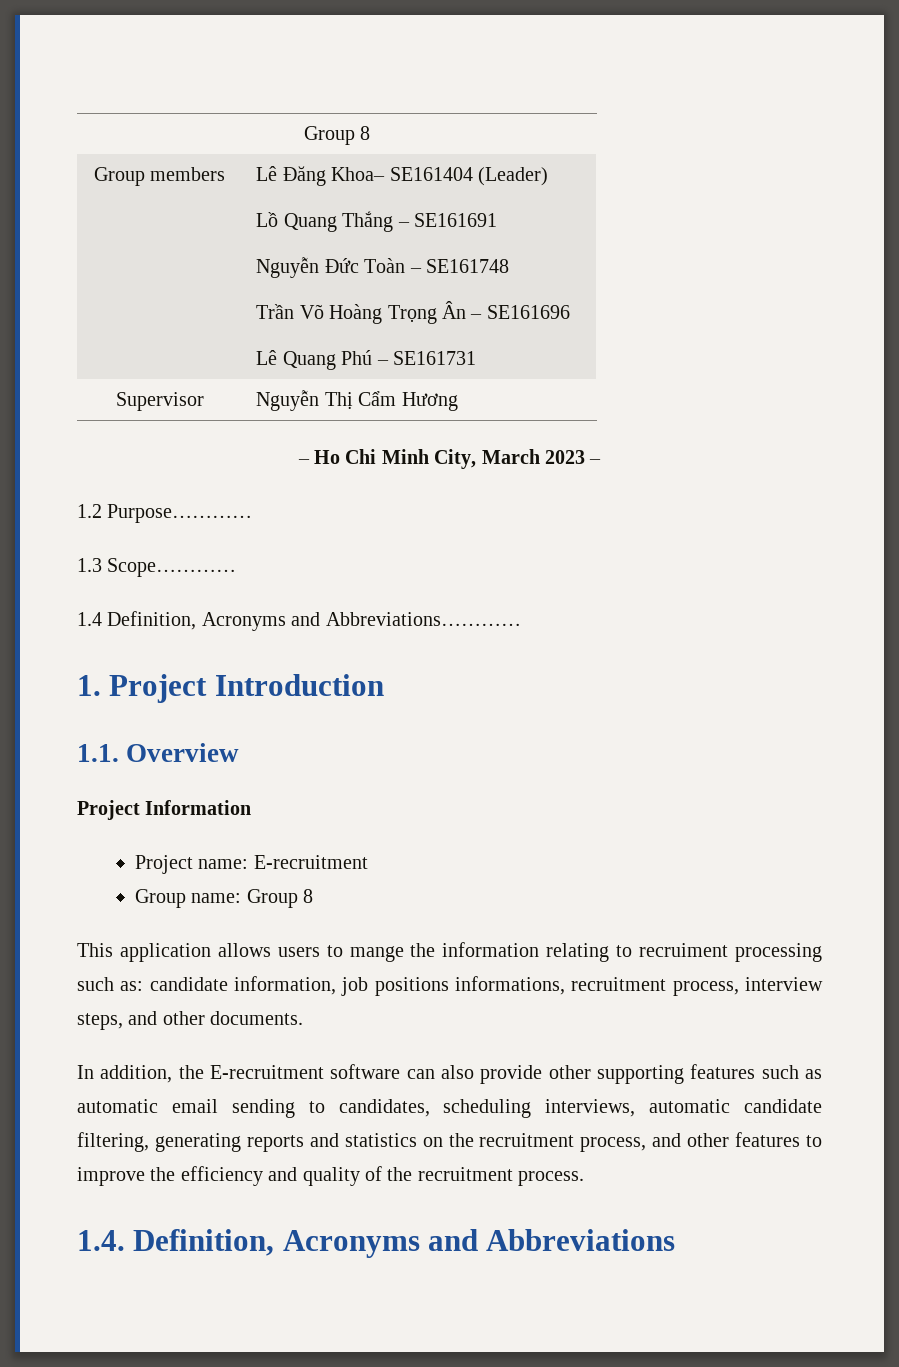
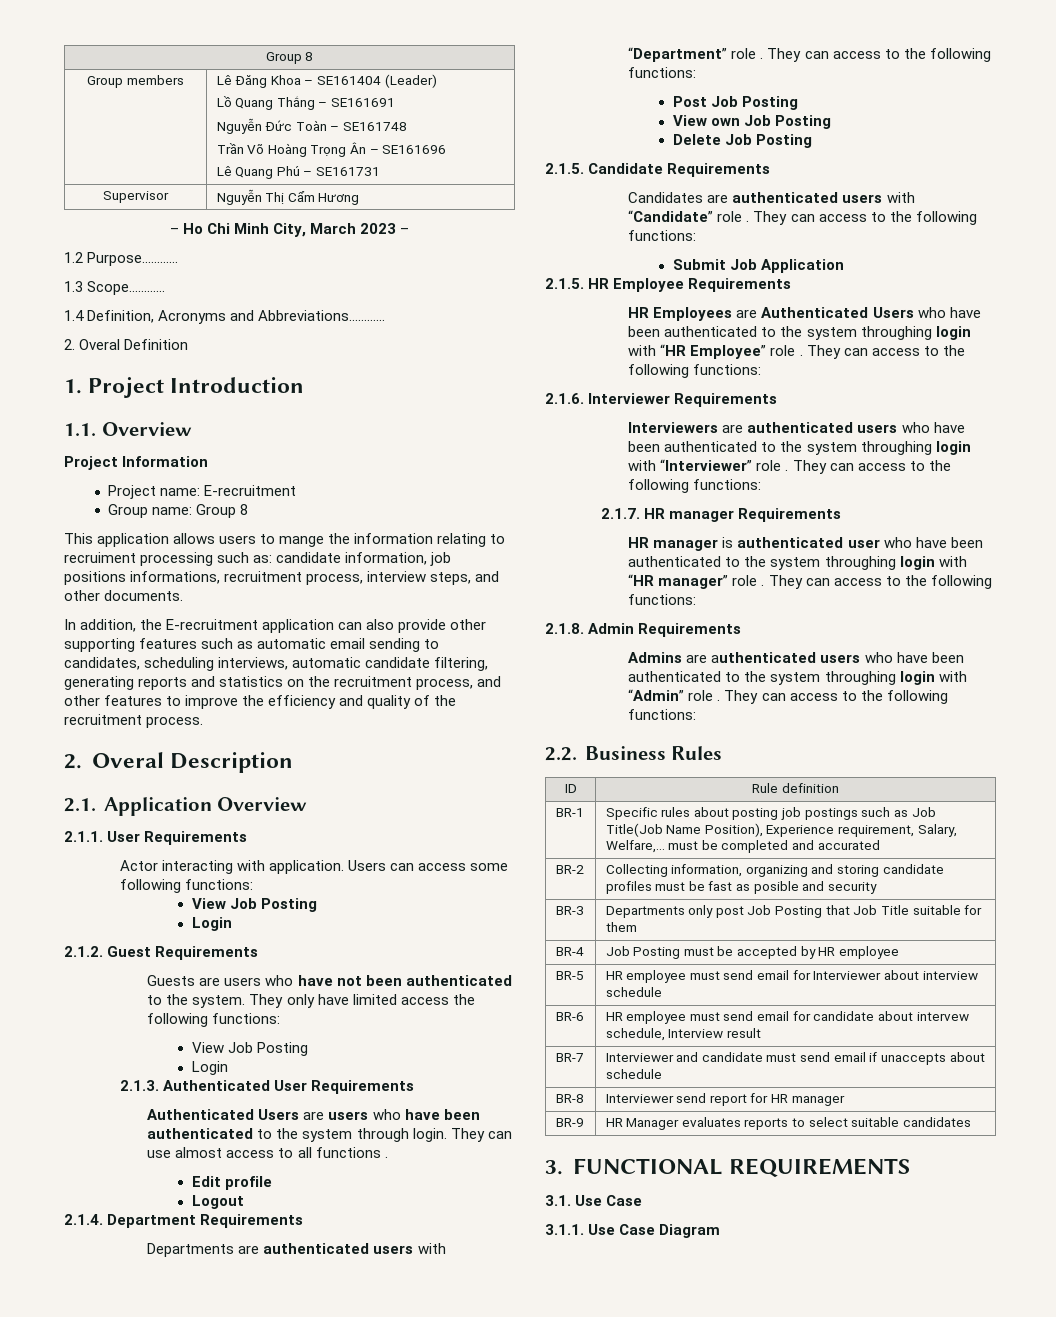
[331,167,386,181] Khoa– -> [270,75,314,85] Khoa –
(521, 619) none -> [64,339,189,350] // 2. Overal Definition
[330,1064,401,1079] software -> [262,619,335,633] application
[77,1229,676,1258] 1.4. Definition, Acronyms and Abbreviations -> [64,752,293,773] [64,797,308,816] [64,831,248,845] [119,860,508,874] [119,879,253,893] [191,898,317,912] [191,917,232,931] [64,946,259,960] [147,975,512,986] [147,994,475,1008] [147,1013,281,1027] [191,1042,308,1056] [191,1061,228,1075] [119,1080,414,1094] [147,1109,480,1120] [147,1128,512,1142] [147,1147,388,1158] [191,1176,272,1190] [191,1195,244,1209] [64,1214,304,1228] [147,1243,446,1257] [628,47,991,62] [628,67,697,78] [672,96,798,110] [672,115,831,129] [672,134,812,148] [545,163,771,177] [628,192,915,203] [628,210,977,225] [628,230,697,241] [672,259,844,273] [545,278,792,292] [628,307,981,321] [628,326,971,340] [628,344,965,359] [628,364,762,378] [545,393,778,407] [628,422,965,433] [628,441,971,455] [628,459,951,474] [628,479,762,493] [600,508,841,522] [628,537,983,551] [628,556,967,570] [628,574,992,589] [628,594,697,605] [545,623,742,637] [628,652,964,663] [628,671,967,685] [628,689,948,704] [628,709,697,720] [545,746,723,761] [564,784,577,793] [752,783,839,793] [555,808,584,817] [605,807,936,820] [605,823,957,837] [605,840,880,853] [555,865,584,874] [605,864,944,877] [605,881,878,894] [555,906,584,915] [605,905,983,918] [605,922,637,932] [555,947,584,956] [605,946,900,959] [555,971,584,980] [605,970,978,983] [605,987,662,997] [555,1012,584,1021] [605,1011,969,1024] [605,1028,761,1041] [555,1053,584,1062] [605,1052,985,1065] [605,1069,662,1079] [555,1094,584,1103] [605,1093,845,1106] [555,1118,584,1127] [605,1117,972,1130] [545,1158,910,1178] [545,1195,643,1206] [545,1224,721,1238] 2. Overal Description // 2.1. Application Overview // 2.1.1. User Requirements // Actor interacting with application. Users can access some following functions: // View Job Posting // Login // 2.1.2. Guest Requirements // Guests are users who have not been authenticated to the system. They only have limited access the following functions: // View Job Posting // Login // 2.1.3. Authenticated User Requirements // Authenticated Users are users who have been authenticated to the system through login. They can use almost access to all functions . // Edit profile // Logout // 2.1.4. Department Requirements // Departments are authenticated users with “Department” role . They can access to the following functions: // Post Job Posting // View own Job Posting // Delete Job Posting // 2.1.5. Candidate Requirements // Candidates are authenticated users with “Candidate” role . They can access to the following functions: // Submit Job Application // 2.1.5. HR Employee Requirements // HR Employees are Authenticated Users who have been authenticated to the system throughing login with “HR Employee” role . They can access to the following functions: // 2.1.6. Interviewer Requirements // Interviewers are authenticated users who have been authenticated to the system throughing login with “Interviewer” role . They can access to the following functions: // 2.1.7. HR manager Requirements // HR manager is authenticated user who have been authenticated to the system throughing login with “HR manager” role . They can access to the following functions: // 2.1.8. Admin Requirements // Admins are authenticated users who have been authenticated to the system throughing login with “Admin” role . They can access to the following functions: // 2.2. Business Rules // ID | Rule definition // BR-1 | Specific rules about posting job postings such as Job Title(Job Name Position), Experience requirement, Salary, Welfare,… must be completed and accurated // BR-2 | Collecting information, organizing and storing candidate profiles must be fast as posible and security // BR-3 | Departments only post Job Posting that Job Title suitable for them // BR-4 | Job Posting must be accepted by HR employee // BR-5 | HR employee must send email for Interviewer about interview schedule // BR-6 | HR employee must send email for candidate about intervew schedule, Interview result // BR-7 | Interviewer and candidate must send email if unaccepts about schedule // BR-8 | Interviewer send report for HR manager // BR-9 | HR Manager evaluates reports to select suitable candidates // 3. FUNCTIONAL REQUIREMENTS // 3.1. Use Case // 3.1.1. Use Case Diagram

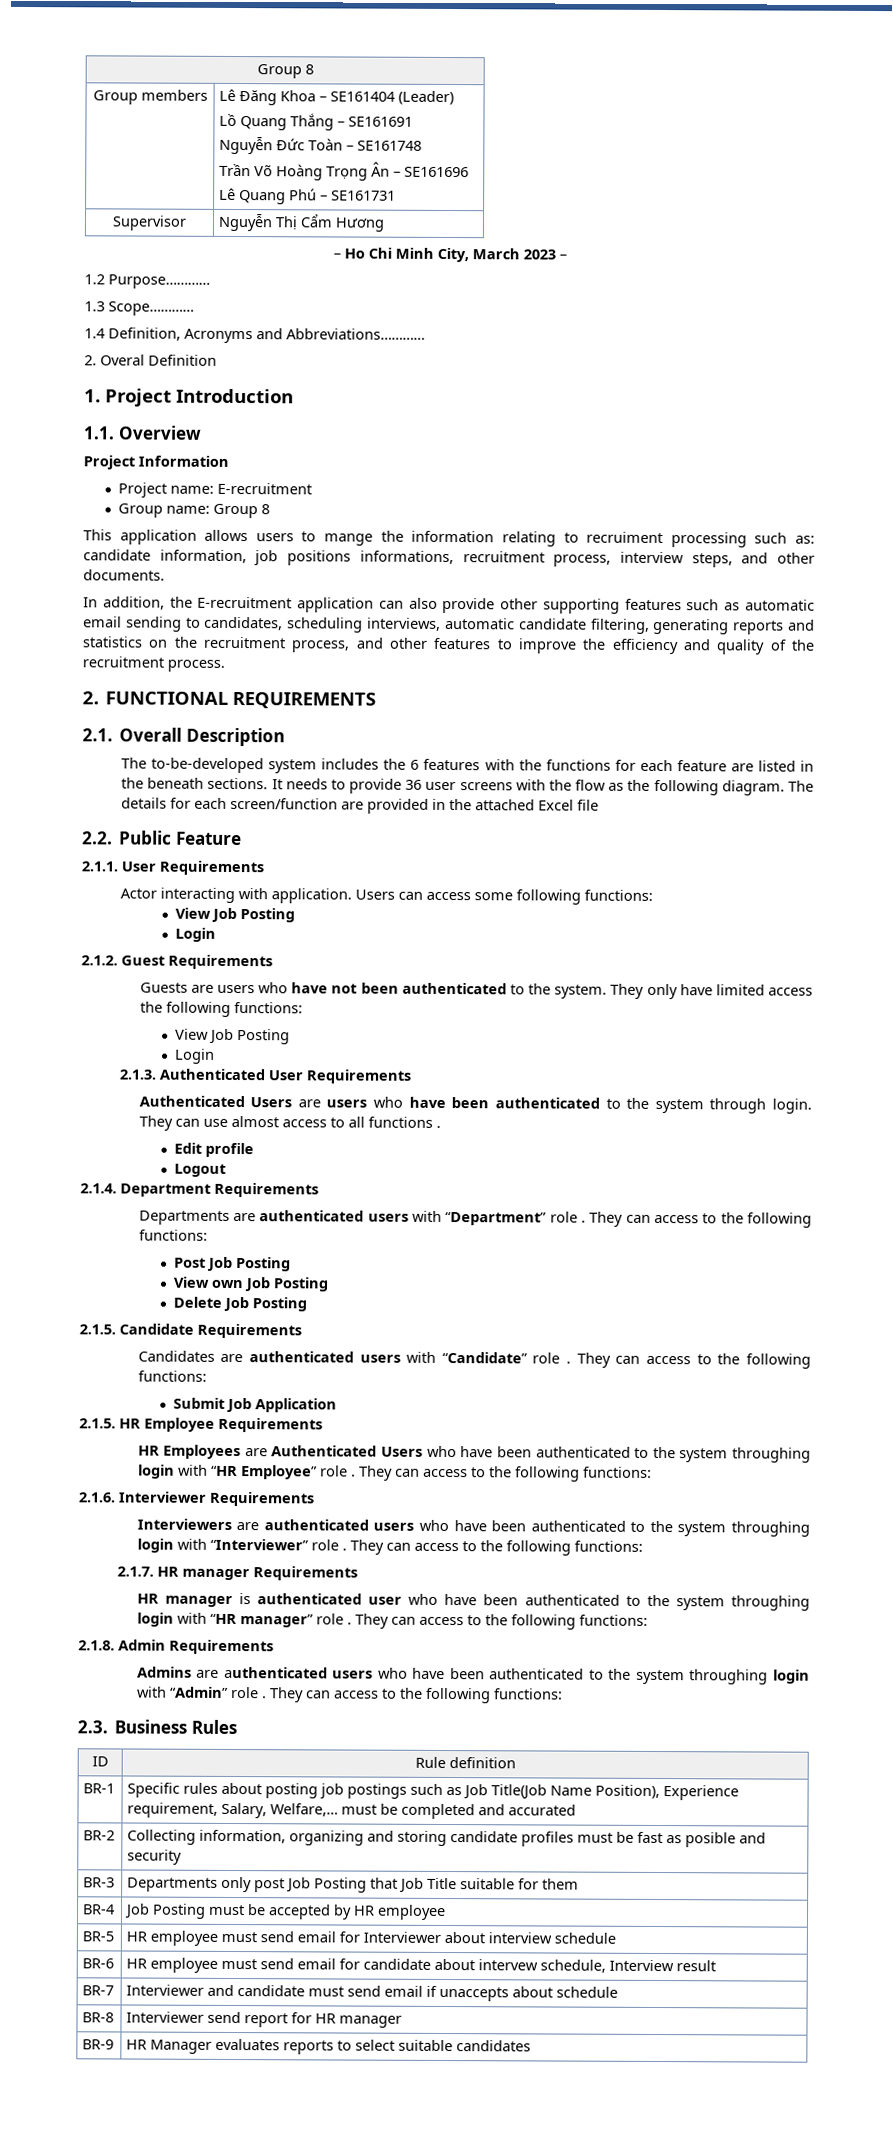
[91,752,293,773] [64,797,308,816] Overal Description // 2.1. Application Overview -> [105,691,377,709] [82,727,285,747] [121,757,814,774] [121,777,815,796] [121,797,600,814] [82,830,242,846] FUNCTIONAL REQUIREMENTS // 2.1. Overall Description // The to-be-developed system includes the 6 features with the functions for each feature are listed in the beneath sections. It needs to provide 36 user screens with the flow as the following diagram. The details for each screen/function are provided in the attached Excel file // 2.2. Public Feature
[545,747,577,761] 2.2. -> [77,1720,108,1734] 2.3.
[545,1158,910,1178] [545,1195,643,1206] [545,1224,721,1238] // 3. FUNCTIONAL REQUIREMENTS // 3.1. Use Case // 3.1.1. Use Case Diagram -> (532, 2046) none

